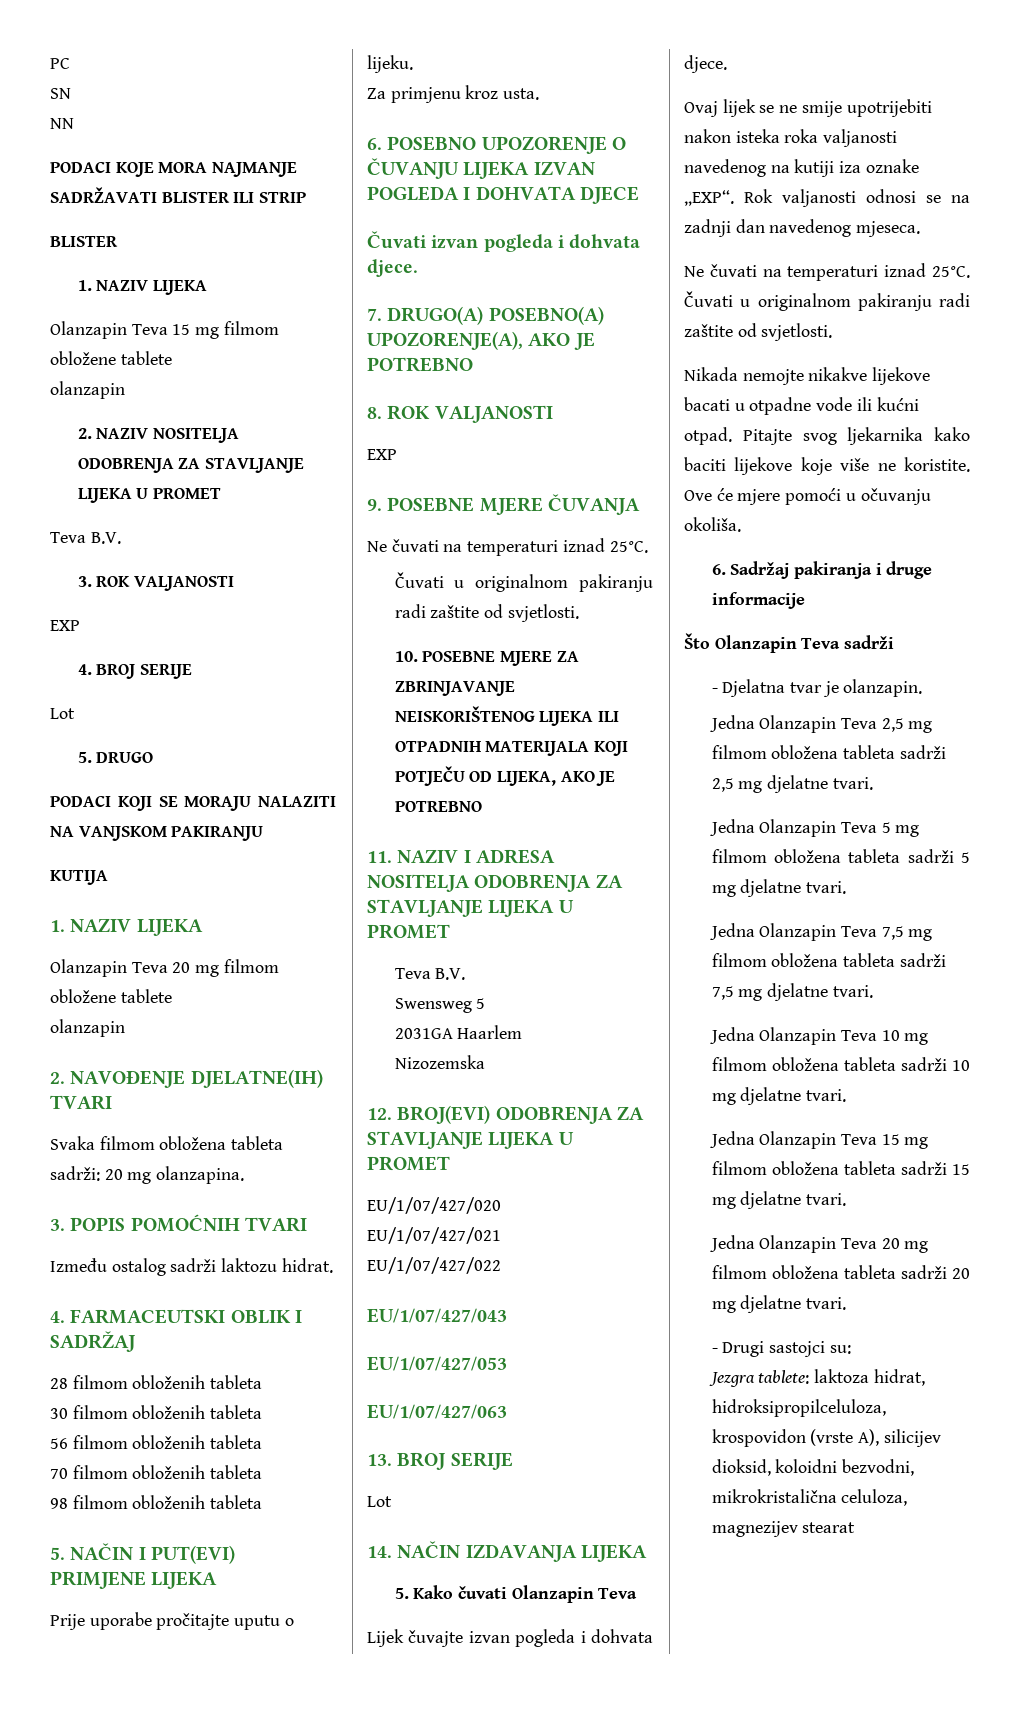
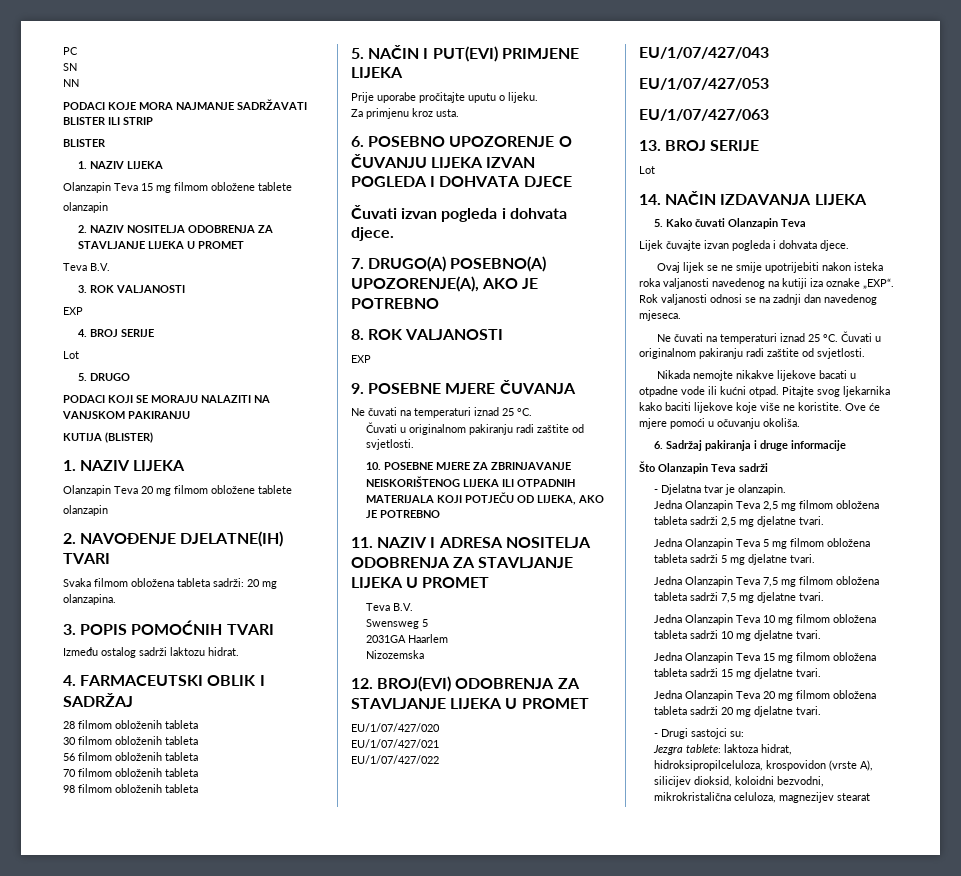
(108, 877) none -> [105,432,153,443] (BLISTER)
[609,541,648,553] 25°C. -> [502,408,532,416] 25 °C.
[932,266,970,278] 25°C. -> [808,334,839,342] 25 °C.

